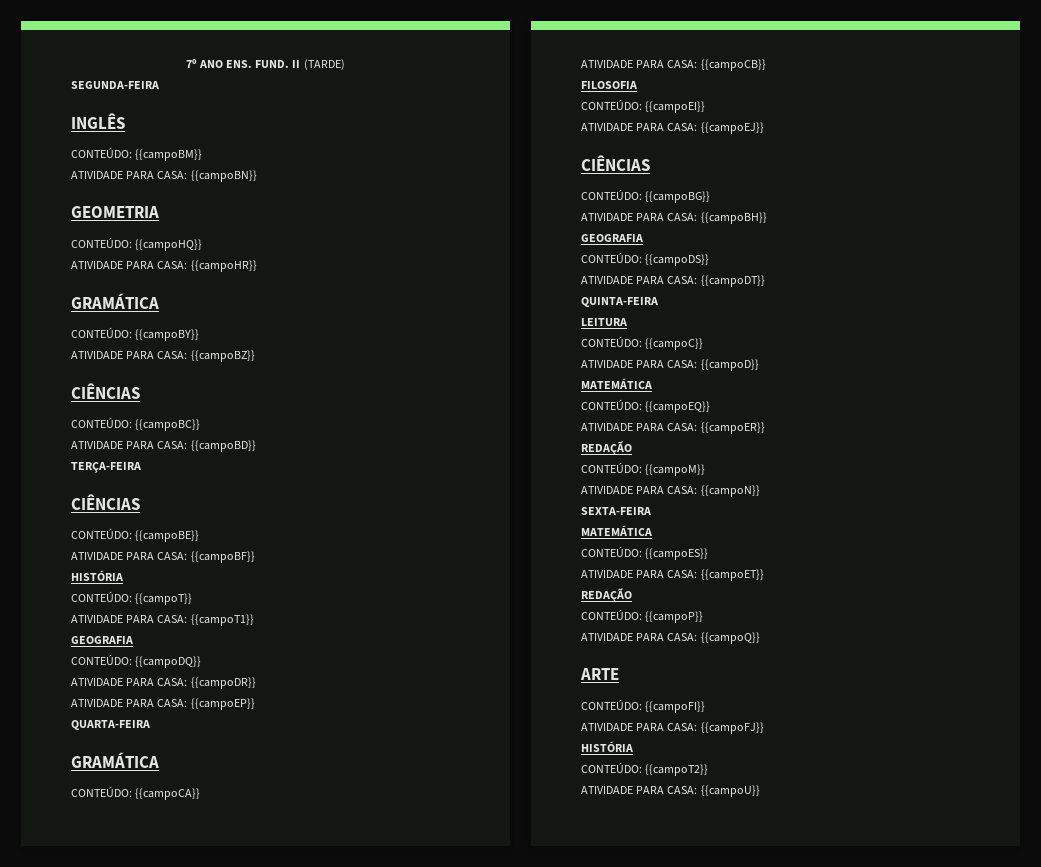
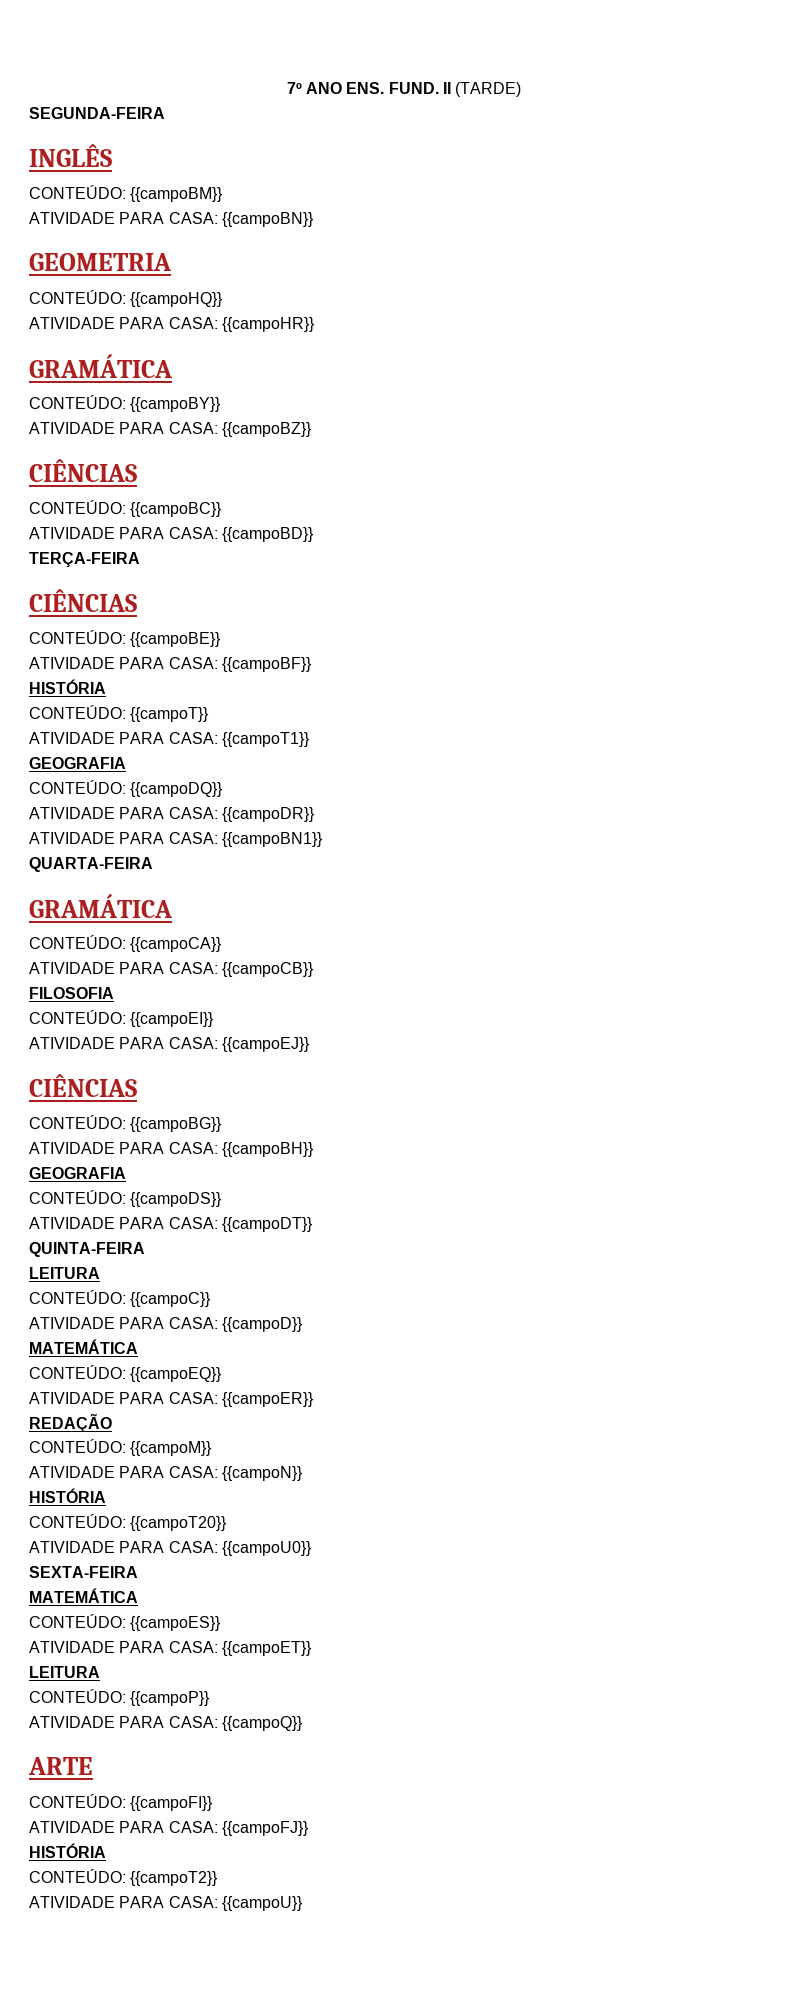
[190,698,255,710] {{campoEP}} -> [221,832,323,847] {{campoBN1}}
(760, 491) none -> [29,1488,106,1503] [29,1514,228,1531] [29,1541,312,1556] // HISTÓRIA // CONTEÚDO: {{campoT20}} // ATIVIDADE PARA CASA: {{campoU0}}
[581,588,632,602] REDAÇÃO -> [29,1666,100,1678] LEITURA

